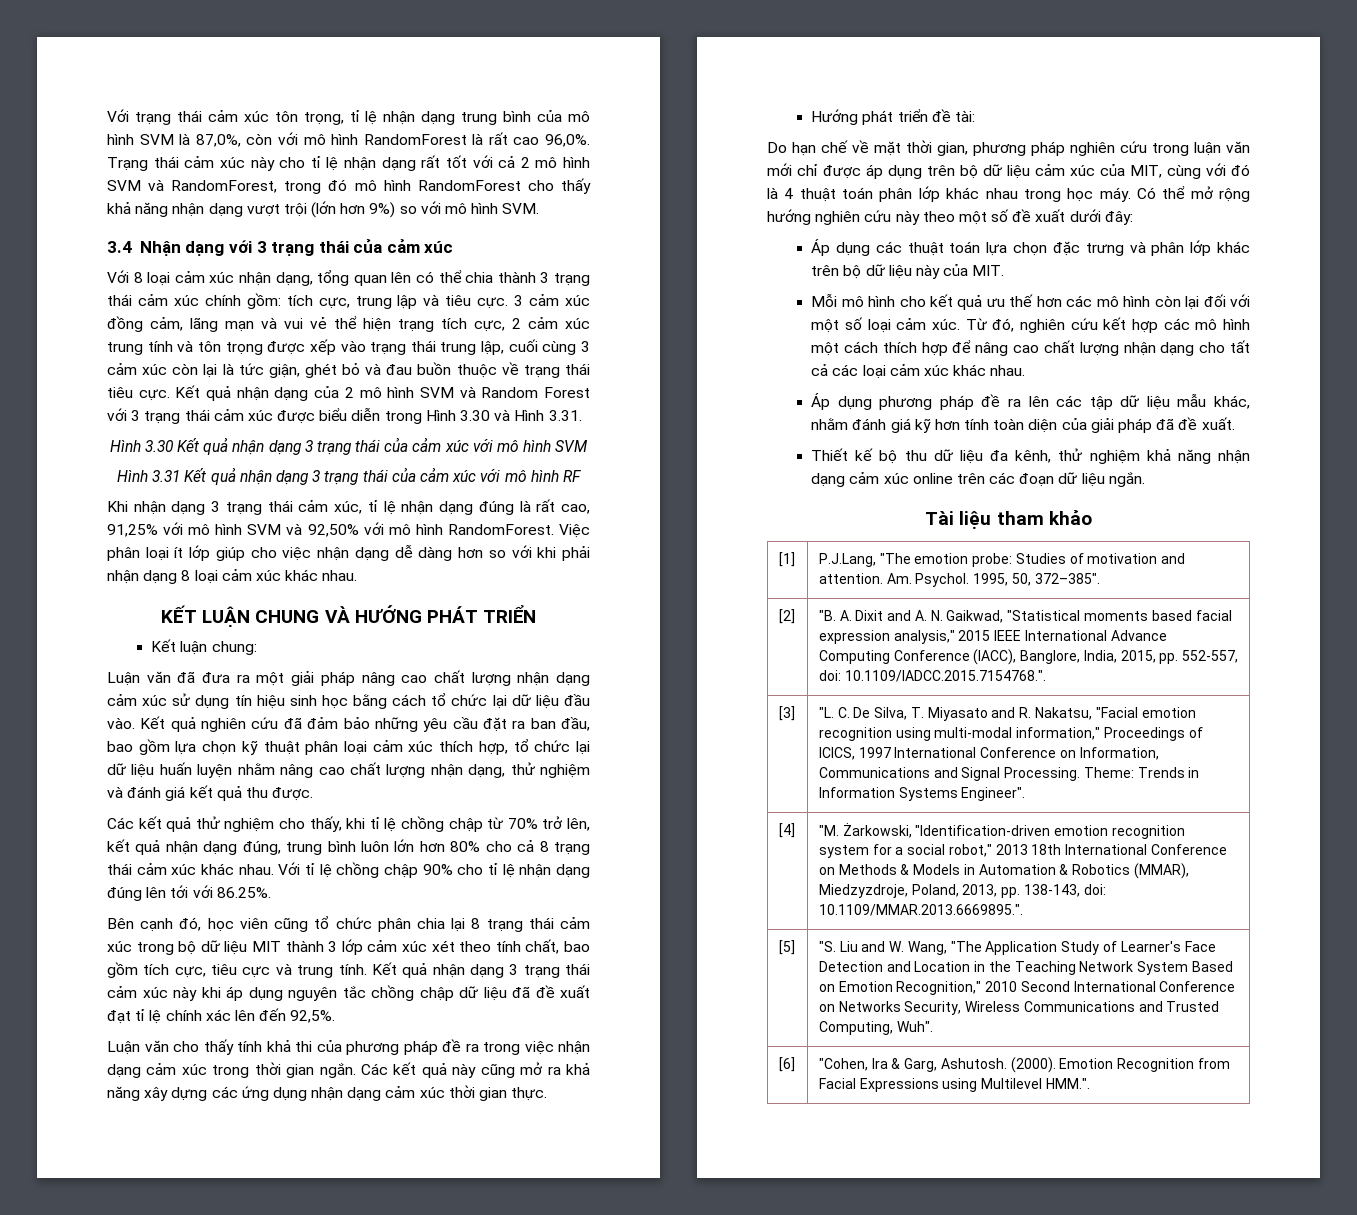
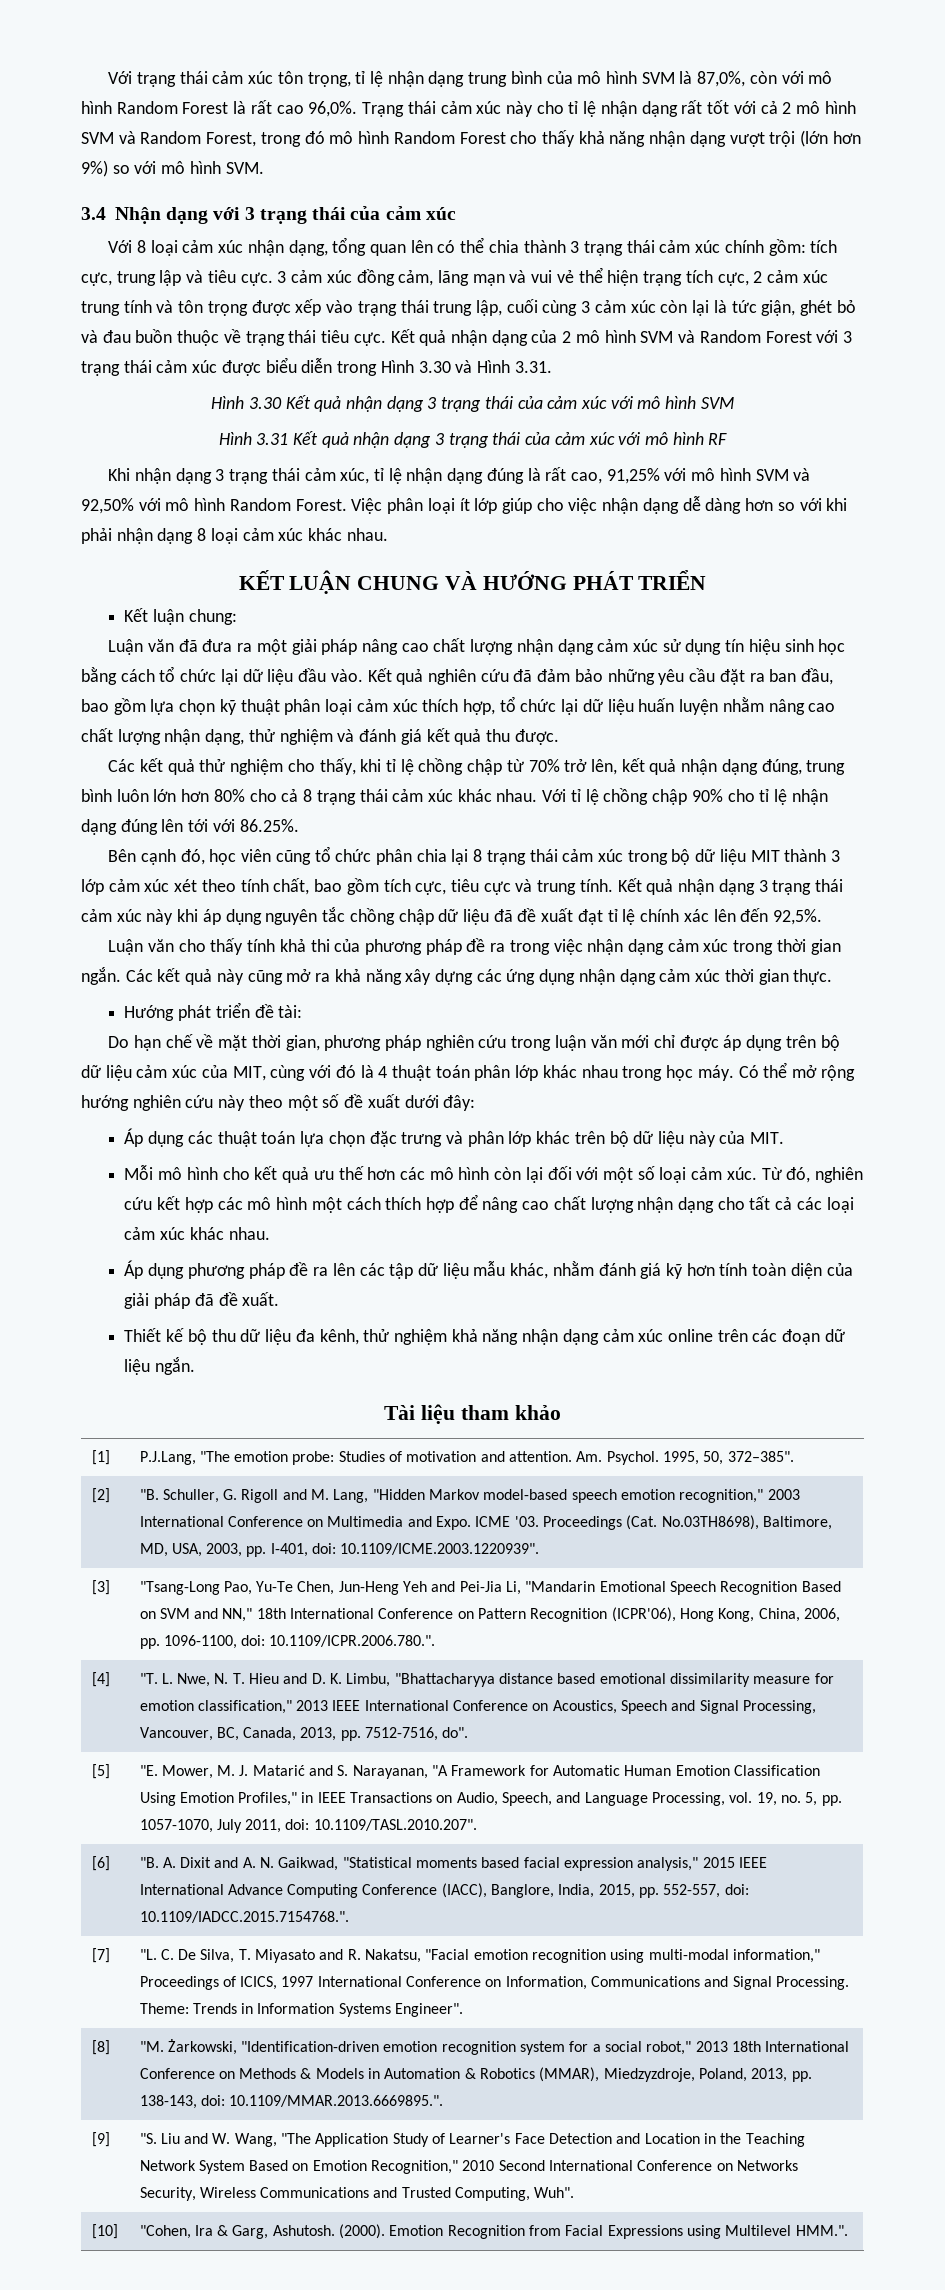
[363,134,467,145] RandomForest -> [116,101,229,114] Random Forest
[171,180,278,193] RandomForest, -> [140,131,257,147] Random Forest,
[417,180,521,191] RandomForest -> [393,131,506,144] Random Forest
[447,524,554,535] RandomForest. -> [229,498,347,511] Random Forest.
(795, 616) none -> [139,1489,800,1503] [139,1515,833,1530] [139,1543,540,1557] [91,1580,110,1595] [139,1581,841,1595] [139,1607,840,1622] [139,1635,436,1649] [91,1672,110,1687] [139,1673,834,1687] [139,1700,817,1714] [139,1727,469,1741] [91,1764,110,1779] [139,1765,820,1779] [139,1792,842,1806] [139,1819,477,1833] [91,1856,110,1871] | "B. Schuller, G. Rigoll and M. Lang, "Hidden Markov model-based speech emotion recognition," 2003 International Conference on Multimedia and Expo. ICME '03. Proceedings (Cat. No.03TH8698), Baltimore, MD, USA, 2003, pp. I-401, doi: 10.1109/ICME.2003.1220939". // [3] | "Tsang-Long Pao, Yu-Te Chen, Jun-Heng Yeh and Pei-Jia Li, "Mandarin Emotional Speech Recognition Based on SVM and NN," 18th International Conference on Pattern Recognition (ICPR'06), Hong Kong, China, 2006, pp. 1096-1100, doi: 10.1109/ICPR.2006.780.". // [4] | "T. L. Nwe, N. T. Hieu and D. K. Limbu, "Bhattacharyya distance based emotional dissimilarity measure for emotion classification," 2013 IEEE International Conference on Acoustics, Speech and Signal Processing, Vancouver, BC, Canada, 2013, pp. 7512-7516, do". // [5] | "E. Mower, M. J. Matarić and S. Narayanan, "A Framework for Automatic Human Emotion Classification Using Emotion Profiles," in IEEE Transactions on Audio, Speech, and Language Processing, vol. 19, no. 5, pp. 1057-1070, July 2011, doi: 10.1109/TASL.2010.207". // [6]
[778,706,795,721] [3] -> [91,1948,110,1963] [7]
[778,823,795,838] [4] -> [91,2040,110,2055] [8]
[778,940,795,955] [5] -> [91,2132,110,2147] [9]
[778,1057,795,1072] [6] -> [91,2224,118,2239] [10]

